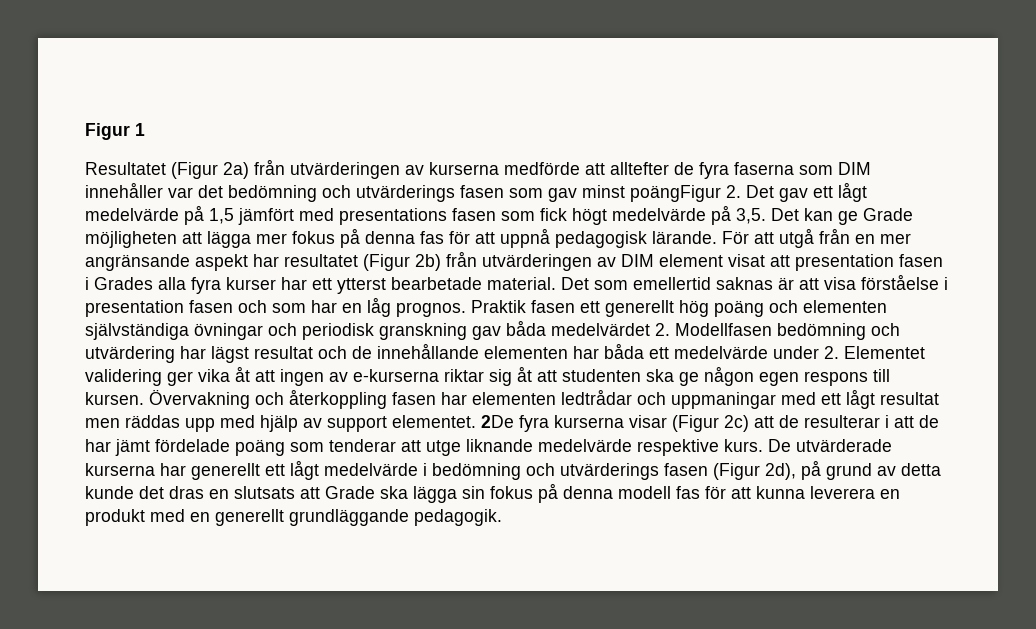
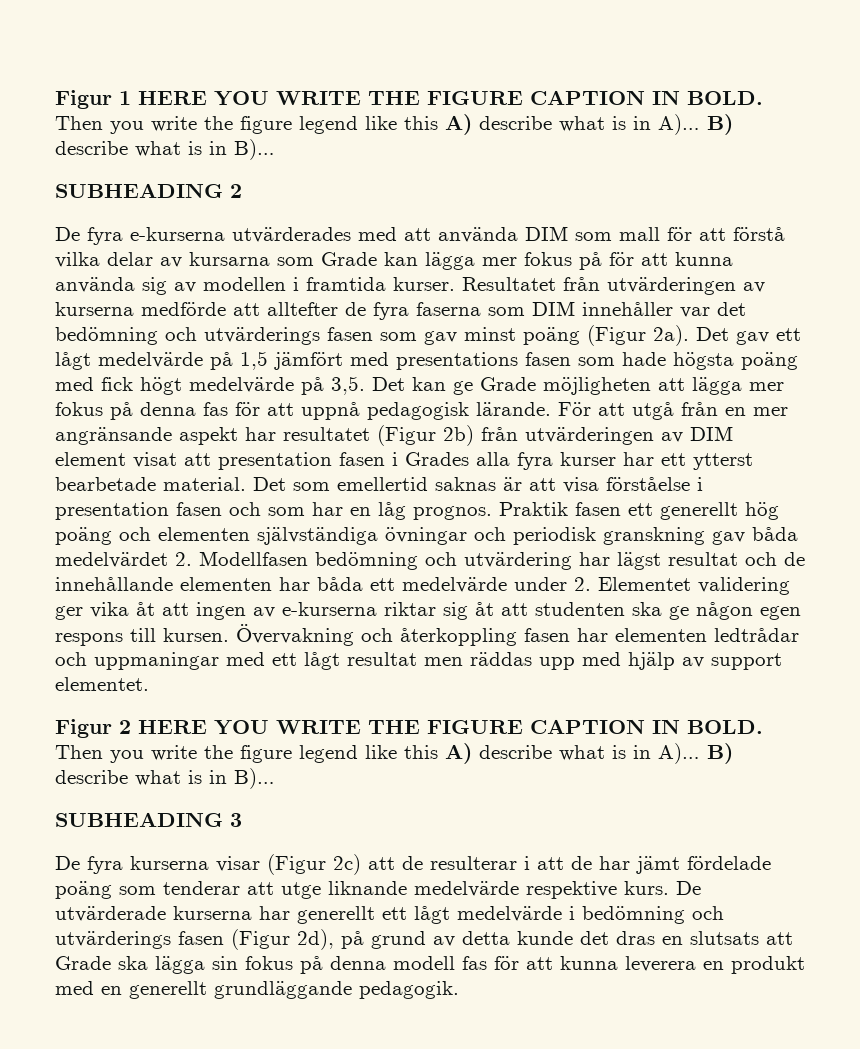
[85,162,249,179] // Resultatet (Figur 2a) -> [138,90,763,106] [55,114,733,135] [55,139,275,160] [55,183,242,198] [55,226,785,245] [55,252,733,270] [55,277,556,295] HERE YOU WRITE THE FIGURE CAPTION IN BOLD. Then you write the figure legend like this A) describe what is in A)… B) describe what is in B)… // SUBHEADING 2 // De fyra e-kurserna utvärderades med att använda DIM som mall för att förstå vilka delar av kursarna som Grade kan lägga mer fokus på för att kunna använda sig av modellen i framtida kurser. Resultatet
[630,185,741,202] poängFigur 2. -> [523,325,689,346] poäng (Figur 2a).
(535, 216) none -> [622,352,798,370] [55,377,94,391] hade högsta poäng med
[481,415,514,428] 2De -> [55,719,763,738] [55,743,733,764] [55,768,275,789] [55,812,242,827] [55,856,80,870] // Figur 2 HERE YOU WRITE THE FIGURE CAPTION IN BOLD. Then you write the figure legend like this A) describe what is in A)… B) describe what is in B)… // SUBHEADING 3 // De

